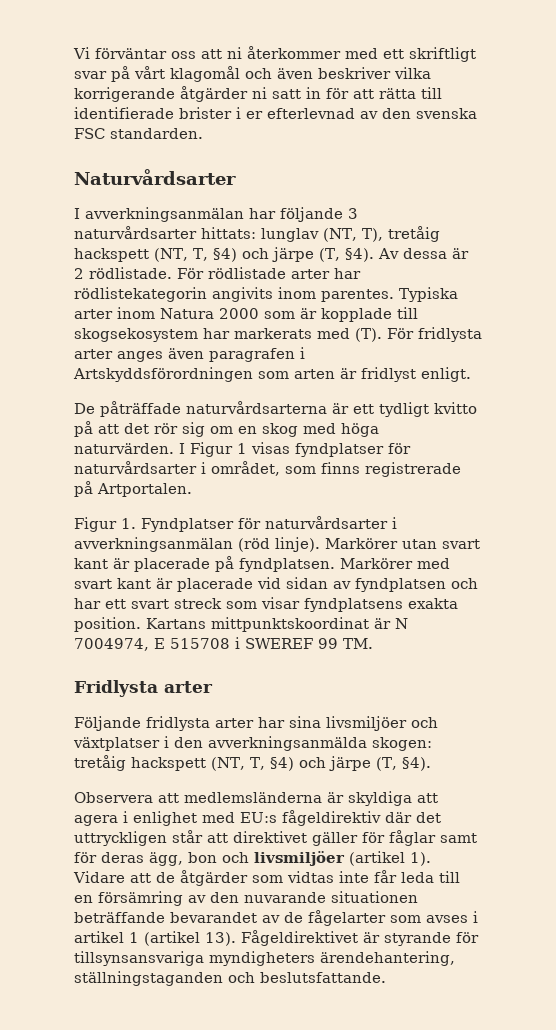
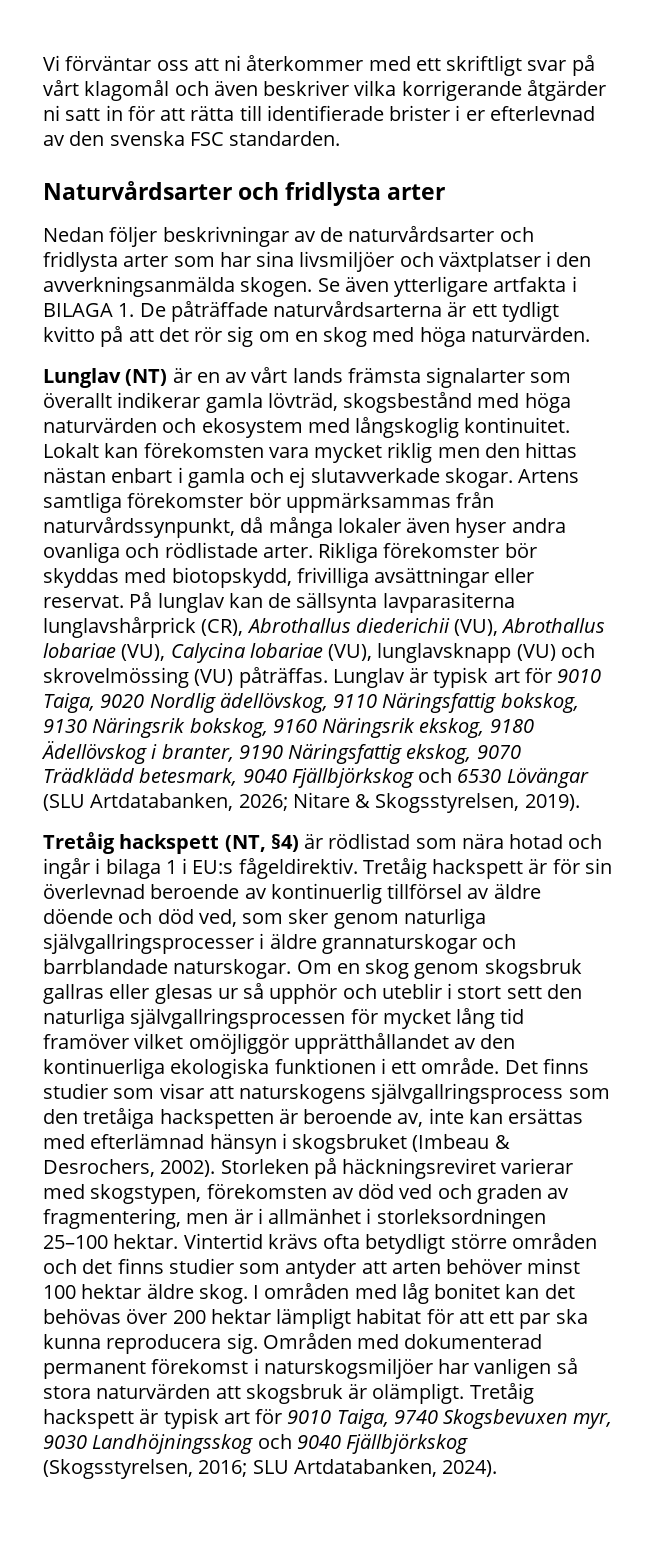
[74,207,358,222] [74,226,440,242] [74,247,469,262] [74,267,361,279] [74,287,458,302] [74,307,418,322] [74,327,482,342] [74,347,305,362] [73,367,471,382] // I avverkningsanmälan har följande 3 naturvårdsarter hittats: lunglav (NT, T), tretåig hackspett (NT, T, §4) och järpe (T, §4). Av dessa är 2 rödlistade. För rödlistade arter har rödlistekategorin angivits inom parentes. Typiska arter inom Natura 2000 som är kopplade till skogsekosystem har markerats med (T). För fridlysta arter anges även paragrafen i Artskyddsförordningen som arten är fridlyst enligt. // -> [238,182,446,206] [43,226,534,247] [43,251,592,272] [43,276,577,297] [43,303,135,317] och fridlysta arter // Nedan följer beskrivningar av de naturvårdsarter och fridlysta arter som har sina livsmiljöer och växtplatser i den avverkningsanmälda skogen. Se även ytterligare artfakta i BILAGA 1.
[179,442,411,457] [74,461,461,477] [74,481,192,497] [74,516,397,532] [74,537,480,552] [74,556,450,572] [74,577,478,592] [74,597,458,612] [74,617,408,632] [74,637,373,651] [74,680,213,697] [74,716,438,731] [73,736,432,751] [74,755,431,771] [74,791,438,806] [74,810,441,826] [74,830,477,846] [74,851,431,866] [73,870,460,886] [74,891,418,906] [74,910,478,926] [74,930,479,946] [74,951,455,966] [74,971,386,986] I Figur 1 visas fyndplatser för naturvårdsarter i området, som finns registrerade på Artportalen. // Figur 1. Fyndplatser för naturvårdsarter i avverkningsanmälan (röd linje). Markörer utan svart kant är placerade på fyndplatsen. Markörer med svart kant är placerade vid sidan av fyndplatsen och har ett svart streck som visar fyndplatsens exakta position. Kartans mittpunktskoordinat är N 7004974, E 515708 i SWEREF 99 TM. // Fridlysta arter // Följande fridlysta arter har sina livsmiljöer och växtplatser i den avverkningsanmälda skogen: tretåig hackspett (NT, T, §4) och järpe (T, §4). // Observera att medlemsländerna är skyldiga att agera i enlighet med EU:s fågeldirektiv där det uttryckligen står att direktivet gäller för fåglar samt för deras ägg, bon och livsmiljöer (artikel 1). Vidare att de åtgärder som vidtas inte får leda till en försämring av den nuvarande situationen beträffande bevarandet av de fågelarter som avses i artikel 1 (artikel 13). Fågeldirektivet är styrande för tillsynsansvariga myndigheters ärendehantering, ställningstaganden och beslutsfattande. -> [43,367,572,388] [43,392,571,413] [43,417,571,438] [43,442,578,463] [43,467,580,488] [43,492,495,513] [43,517,566,538] [43,542,537,563] [43,567,535,588] [43,592,515,613] [43,617,606,638] [43,643,595,663] [43,667,602,688] [43,693,579,713] [43,718,534,738] [41,741,521,764] [43,768,589,788] [43,792,580,813] [43,832,603,854] [43,858,612,879] [43,883,541,904] [43,908,486,929] [43,933,517,954] [43,959,582,979] [43,983,582,1004] [43,1008,525,1029] [43,1033,516,1054] [43,1058,589,1079] [43,1083,610,1104] [43,1108,584,1129] [43,1133,510,1154] [43,1158,574,1179] [43,1184,570,1204] [43,1208,546,1229] [43,1233,597,1254] [43,1258,581,1279] [43,1283,575,1304] [43,1308,588,1329] [43,1333,543,1354] [43,1358,578,1379] [43,1383,534,1404] [43,1408,613,1429] [43,1434,469,1454] [43,1459,498,1479] // Lunglav (NT) är en av vårt lands främsta signalarter som överallt indikerar gamla lövträd, skogsbestånd med höga naturvärden och ekosystem med långskoglig kontinuitet. Lokalt kan förekomsten vara mycket riklig men den hittas nästan enbart i gamla och ej slutavverkade skogar. Artens samtliga förekomster bör uppmärksammas från naturvårdssynpunkt, då många lokaler även hyser andra ovanliga och rödlistade arter. Rikliga förekomster bör skyddas med biotopskydd, frivilliga avsättningar eller reservat. På lunglav kan de sällsynta lavparasiterna lunglavshårprick (CR), Abrothallus diederichii (VU), Abrothallus lobariae (VU), Calycina lobariae (VU), lunglavsknapp (VU) och skrovelmössing (VU) påträffas. Lunglav är typisk art för 9010 Taiga, 9020 Nordlig ädellövskog, 9110 Näringsfattig bokskog, 9130 Näringsrik bokskog, 9160 Näringsrik ekskog, 9180 Ädellövskog i branter, 9190 Näringsfattig ekskog, 9070 Trädklädd betesmark, 9040 Fjällbjörkskog och 6530 Lövängar (SLU Artdatabanken, 2026; Nitare & Skogsstyrelsen, 2019). // Tretåig hackspett (NT, §4) är rödlistad som nära hotad och ingår i bilaga 1 i EU:s fågeldirektiv. Tretåig hackspett är för sin överlevnad beroende av kontinuerlig tillförsel av äldre döende och död ved, som sker genom naturliga självgallringsprocesser i äldre grannaturskogar och barrblandade naturskogar. Om en skog genom skogsbruk gallras eller glesas ur så upphör och uteblir i stort sett den naturliga självgallringsprocessen för mycket lång tid framöver vilket omöjliggör upprätthållandet av den kontinuerliga ekologiska funktionen i ett område. Det finns studier som visar att naturskogens självgallringsprocess som den tretåiga hackspetten är beroende av, inte kan ersättas med efterlämnad hänsyn i skogsbruket (Imbeau & Desrochers, 2002). Storleken på häckningsreviret varierar med skogstypen, förekomsten av död ved och graden av fragmentering, men är i allmänhet i storleksordningen 25–100 hektar. Vintertid krävs ofta betydligt större områden och det finns studier som antyder att arten behöver minst 100 hektar äldre skog. I områden med låg bonitet kan det behövas över 200 hektar lämpligt habitat för att ett par ska kunna reproducera sig. Områden med dokumenterad permanent förekomst i naturskogsmiljöer har vanligen så stora naturvärden att skogsbruk är olämpligt. Tretåig hackspett är typisk art för 9010 Taiga, 9740 Skogsbevuxen myr, 9030 Landhöjningsskog och 9040 Fjällbjörkskog (Skogsstyrelsen, 2016; SLU Artdatabanken, 2024).

